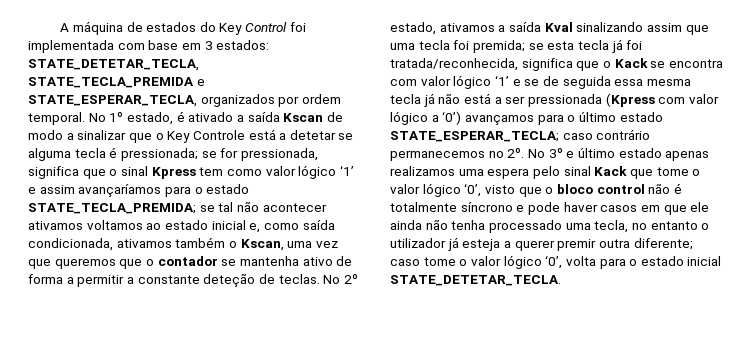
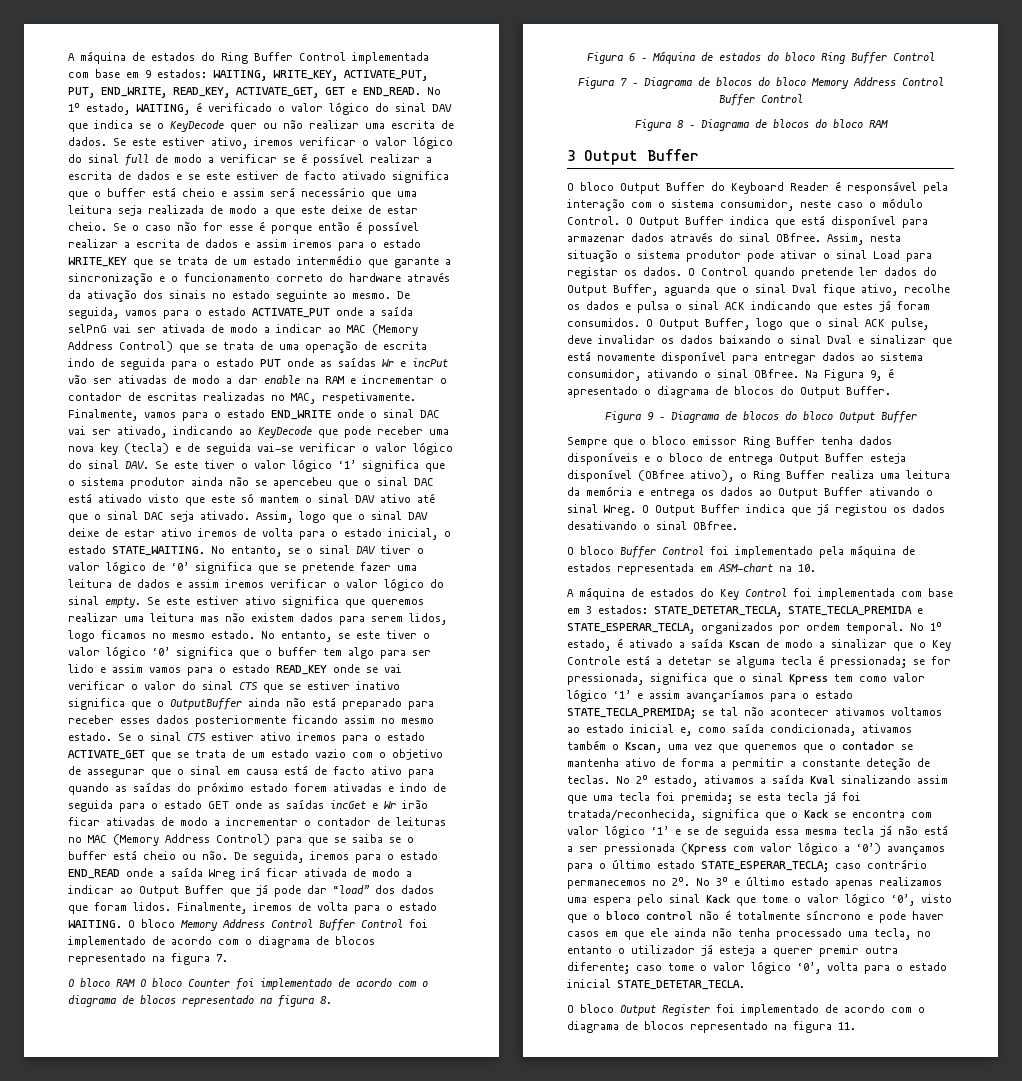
[60,21,216,35] A máquina de estados do -> [68,51,429,64] [68,69,428,81] [68,87,441,98] [68,102,452,115] [68,120,454,132] [68,136,453,149] [68,153,432,166] [68,171,449,183] [68,187,417,200] [68,205,418,217] [68,221,419,234] [68,239,421,251] [68,255,451,268] [68,272,450,285] [68,290,410,302] [68,306,413,319] [68,324,418,336] [68,341,427,353] [68,357,448,370] [68,375,447,384] [68,392,416,404] [68,409,440,421] [68,426,449,438] [68,442,453,455] [68,459,445,472] [68,477,434,489] [68,493,435,506] [68,511,428,523] [68,528,451,540] [68,545,424,557] [68,561,417,574] [68,578,444,591] [68,596,424,608] [68,613,447,625] [68,630,430,642] [68,646,431,659] [68,664,402,676] [68,681,400,693] [68,697,434,710] [68,715,434,727] [68,732,425,744] [68,749,443,761] [68,765,434,778] [68,782,446,795] [68,799,428,812] [68,817,446,826] [68,834,414,846] [68,850,438,863] [68,867,412,880] [68,884,434,897] [68,902,437,914] [68,919,428,931] [68,936,375,948] [68,953,228,965] [68,978,428,990] [68,995,332,1007] [586,51,935,64] [577,77,944,89] [718,94,803,106] [634,119,888,131] [567,149,700,165] [567,181,948,194] [567,198,923,211] [567,215,928,228] [567,232,901,245] [567,250,932,262] [567,267,937,279] [567,284,950,296] [567,300,930,313] [567,318,929,330] [567,335,952,347] [567,351,923,364] [567,368,894,381] [567,386,891,398] [604,411,917,423] [567,436,892,448] [567,452,906,465] [567,469,950,482] [567,486,933,499] [567,503,945,516] [567,521,738,530] [567,545,915,558] [567,563,816,575] [567,587,714,600] A máquina de estados do Ring Buffer Control implementada com base em 9 estados: WAITING, WRITE_KEY, ACTIVATE_PUT, PUT, END_WRITE, READ_KEY, ACTIVATE_GET, GET e END_READ. No 1º estado, WAITING, é verificado o valor lógico do sinal DAV que indica se o KeyDecode quer ou não realizar uma escrita de dados. Se este estiver ativo, iremos verificar o valor lógico do sinal full de modo a verificar se é possível realizar a escrita de dados e se este estiver de facto ativado significa que o buffer está cheio e assim será necessário que uma leitura seja realizada de modo a que este deixe de estar cheio. Se o caso não for esse é porque então é possível realizar a escrita de dados e assim iremos para o estado WRITE_KEY que se trata de um estado intermédio que garante a sincronização e o funcionamento correto do hardware através da ativação dos sinais no estado seguinte ao mesmo. De seguida, vamos para o estado ACTIVATE_PUT onde a saída selPnG vai ser ativada de modo a indicar ao MAC (Memory Address Control) que se trata de uma operação de escrita indo de seguida para o estado PUT onde as saídas Wr e incPut vão ser ativadas de modo a dar enable na RAM e incrementar o contador de escritas realizadas no MAC, respetivamente. Finalmente, vamos para o estado END_WRITE onde o sinal DAC vai ser ativado, indicando ao KeyDecode que pode receber uma nova key (tecla) e de seguida vai-se verificar o valor lógico do sinal DAV. Se este tiver o valor lógico ‘1’ significa que o sistema produtor ainda não se apercebeu que o sinal DAC está ativado visto que este só mantem o sinal DAV ativo até que o sinal DAC seja ativado. Assim, logo que o sinal DAV deixe de estar ativo iremos de volta para o estado inicial, o estado STATE_WAITING. No entanto, se o sinal DAV tiver o valor lógico de ‘0’ significa que se pretende fazer uma leitura de dados e assim iremos verificar o valor lógico do sinal empty. Se este estiver ativo significa que queremos realizar uma leitura mas não existem dados para serem lidos, logo ficamos no mesmo estado. No entanto, se este tiver o valor lógico ‘0’ significa que o buffer tem algo para ser lido e assim vamos para o estado READ_KEY onde se vai verificar o valor do sinal CTS que se estiver inativo significa que o OutputBuffer ainda não está preparado para receber esses dados posteriormente ficando assim no mesmo estado. Se o sinal CTS estiver ativo iremos para o estado ACTIVATE_GET que se trata de um estado vazio com o objetivo de assegurar que o sinal em causa está de facto ativo para quando as saídas do próximo estado forem ativadas e indo de seguida para o estado GET onde as saídas incGet e Wr irão ficar ativadas de modo a incrementar o contador de leituras no MAC (Memory Address Control) para que se saiba se o buffer está cheio ou não. De seguida, iremos para o estado END_READ onde a saída Wreg irá ficar ativada de modo a indicar ao Output Buffer que já pode dar “load” dos dados que foram lidos. Finalmente, iremos de volta para o estado WAITING. O bloco Memory Address Control Buffer Control foi implementado de acordo com o diagrama de blocos representado na figura 7. // O bloco RAM O bloco Counter foi implementado de acordo com o diagrama de blocos representado na figura 8. // Figura 6 – Máquina de estados do bloco Ring Buffer Control // Figura 7 – Diagrama de blocos do bloco Memory Address Control Buffer Control // Figura 8 – Diagrama de blocos do bloco RAM // 3 Output Buffer // O bloco Output Buffer do Keyboard Reader é responsável pela interação com o sistema consumidor, neste caso o módulo Control. O Output Buffer indica que está disponível para armazenar dados através do sinal OBfree. Assim, nesta situação o sistema produtor pode ativar o sinal Load para registar os dados. O Control quando pretende ler dados do Output Buffer, aguarda que o sinal Dval fique ativo, recolhe os dados e pulsa o sinal ACK indicando que estes já foram consumidos. O Output Buffer, logo que o sinal ACK pulse, deve invalidar os dados baixando o sinal Dval e sinalizar que está novamente disponível para entregar dados ao sistema consumidor, ativando o sinal OBfree. Na Figura 9, é apresentado o diagrama de blocos do Output Buffer. // Figura 9 – Diagrama de blocos do bloco Output Buffer // Sempre que o bloco emissor Ring Buffer tenha dados disponíveis e o bloco de entrega Output Buffer esteja disponível (OBfree ativo), o Ring Buffer realiza uma leitura da memória e entrega os dados ao Output Buffer ativando o sinal Wreg. O Output Buffer indica que já registou os dados desativando o sinal OBfree. // O bloco Buffer Control foi implementado pela máquina de estados representada em ASM-chart na 10. // A máquina de estados do
(561, 280) none -> [567,1004,925,1016] [567,1021,856,1033] // O bloco Output Register foi implementado de acordo com o diagrama de blocos representado na figura 11.

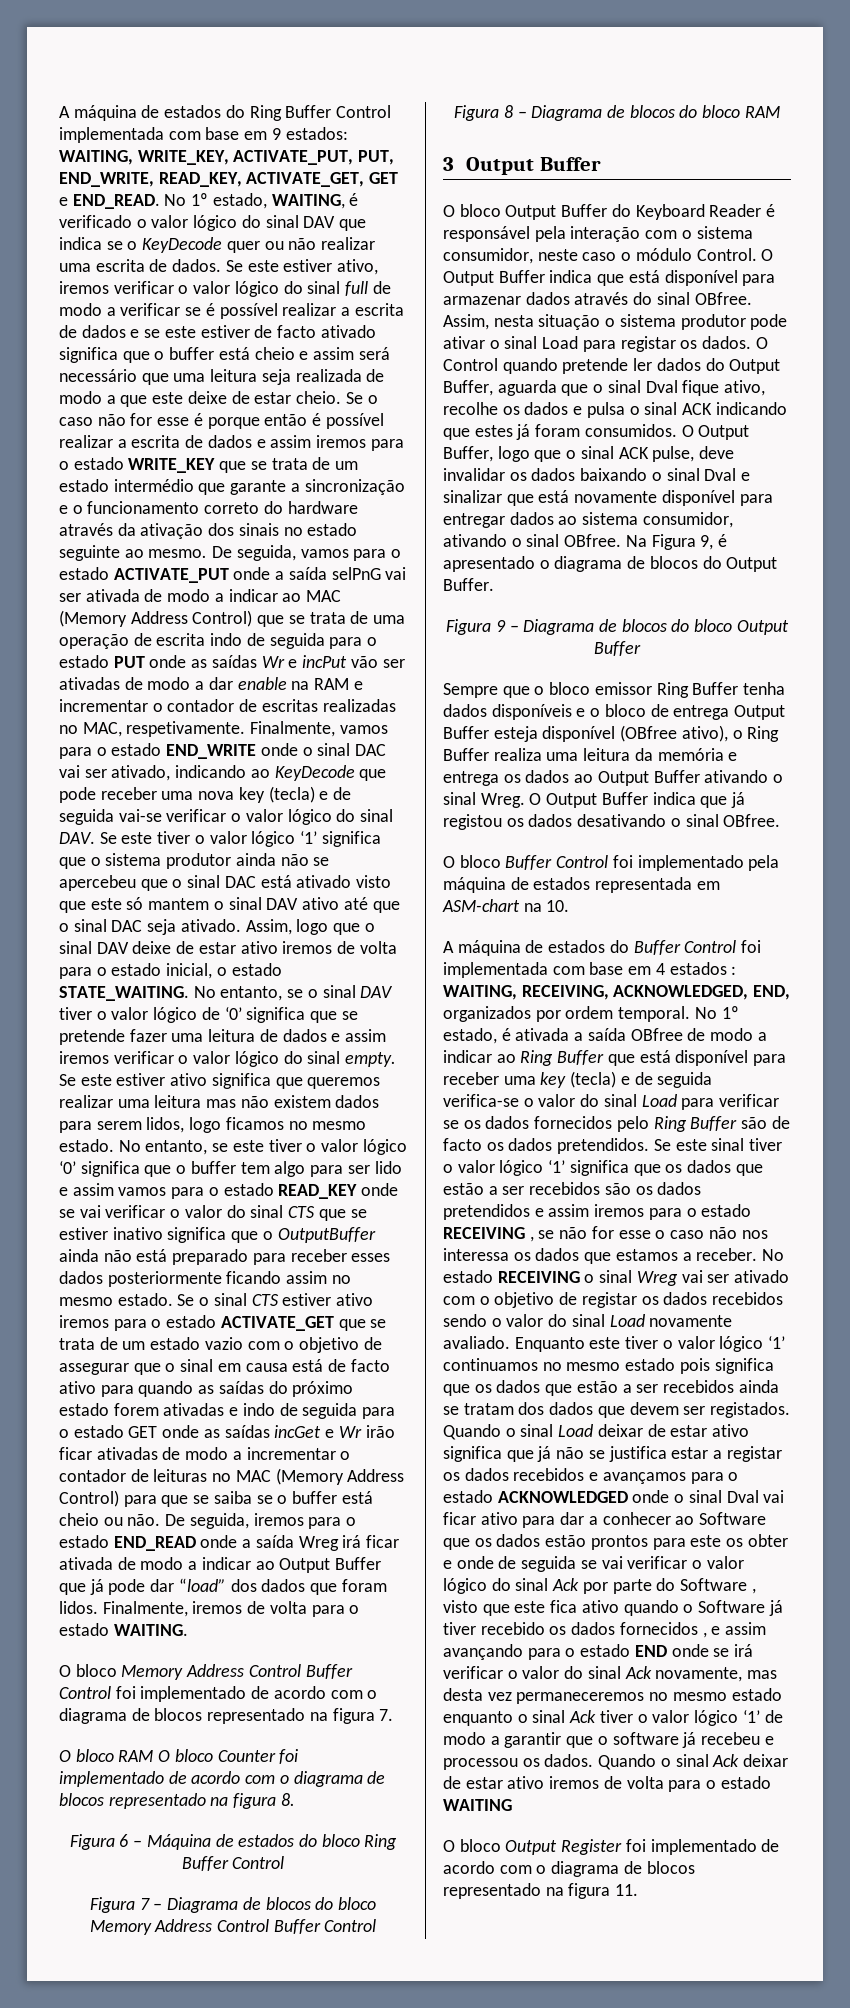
(122, 924) none -> (188, 1630) //
[720,589,739,600] Key -> [633,940,681,955] Buffer
[586,605,923,617] [567,623,695,634] 3 estados: STATE_DETETAR_TECLA, STATE_TECLA_PREMIDA e STATE_ESPERAR_TECLA, -> [655,962,737,975] [443,985,791,1000] 4 estados : WAITING, RECEIVING, ACKNOWLEDGED, END,
[629,638,951,651] [567,655,951,668] [567,673,925,685] [567,689,853,702] [567,707,942,719] [567,723,912,736] [567,740,913,753] [567,758,930,770] [567,774,948,787] [567,791,861,804] [567,809,932,821] [567,825,948,838] [567,842,945,855] [567,859,927,872] [567,876,942,889] [567,893,952,906] [567,910,944,923] [567,928,931,940] [567,944,898,957] [567,961,947,974] [567,979,745,990] ativado a saída Kscan de modo a sinalizar que o Key Controle está a detetar se alguma tecla é pressionada; se for pressionada, significa que o sinal Kpress tem como valor lógico ‘1’ e assim avançaríamos para o estado STATE_TECLA_PREMIDA; se tal não acontecer ativamos voltamos ao estado inicial e, como saída condicionada, ativamos também o Kscan, uma vez que queremos que o contador se mantenha ativo de forma a permitir a constante deteção de teclas. No 2º estado, ativamos a saída Kval sinalizando assim que uma tecla foi premida; se esta tecla já foi tratada/reconhecida, significa que o Kack se encontra com valor lógico ‘1’ e se de seguida essa mesma tecla já não está a ser pressionada (Kpress com valor lógico a ‘0’) avançamos para o último estado STATE_ESPERAR_TECLA; caso contrário permanecemos no 2º. No 3º e último estado apenas realizamos uma espera pelo sinal Kack que tome o valor lógico ‘0’, visto que o bloco control não é totalmente síncrono e pode haver casos em que ele ainda não tenha processado uma tecla, no entanto o utilizador já esteja a querer premir outra diferente; caso tome o valor lógico ‘0’, volta para o estado inicial STATE_DETETAR_TECLA. -> [515,1028,767,1041] [443,1050,787,1066] [443,1071,713,1088] [443,1094,780,1110] [443,1116,790,1132] [443,1138,783,1154] [443,1160,763,1176] [443,1182,702,1195] [443,1204,752,1220] [443,1226,768,1242] [443,1248,785,1264] [443,1270,790,1286] [443,1292,784,1308] [443,1314,733,1327] [443,1336,786,1352] [443,1358,774,1374] [443,1380,779,1396] [443,1402,791,1418] [443,1424,750,1440] [443,1446,782,1462] [443,1468,739,1484] [443,1490,785,1503] [443,1512,767,1528] [443,1534,788,1550] [443,1556,744,1572] [443,1578,756,1594] [443,1600,783,1616] [443,1622,767,1638] [443,1644,754,1660] [443,1666,778,1682] [443,1688,782,1704] [443,1710,783,1726] [443,1732,774,1748] [443,1754,789,1770] [443,1776,771,1792] [443,1799,512,1811] ativada a saída OBfree de modo a indicar ao Ring Buffer que está disponível para receber uma key (tecla) e de seguida verifica-se o valor do sinal Load para verificar se os dados fornecidos pelo Ring Buffer são de facto os dados pretendidos. Se este sinal tiver o valor lógico ‘1’ significa que os dados que estão a ser recebidos são os dados pretendidos e assim iremos para o estado RECEIVING , se não for esse o caso não nos interessa os dados que estamos a receber. No estado RECEIVING o sinal Wreg vai ser ativado com o objetivo de registar os dados recebidos sendo o valor do sinal Load novamente avaliado. Enquanto este tiver o valor lógico ‘1’ continuamos no mesmo estado pois significa que os dados que estão a ser recebidos ainda se tratam dos dados que devem ser registados. Quando o sinal Load deixar de estar ativo significa que já não se justifica estar a registar os dados recebidos e avançamos para o estado ACKNOWLEDGED onde o sinal Dval vai ficar ativo para dar a conhecer ao Software que os dados estão prontos para este os obter e onde de seguida se vai verificar o valor lógico do sinal Ack por parte do Software , visto que este fica ativo quando o Software já tiver recebido os dados fornecidos , e assim avançando para o estado END onde se irá verificar o valor do sinal Ack novamente, mas desta vez permaneceremos no mesmo estado enquanto o sinal Ack tiver o valor lógico ‘1’ de modo a garantir que o software já recebeu e processou os dados. Quando o sinal Ack deixar de estar ativo iremos de volta para o estado WAITING

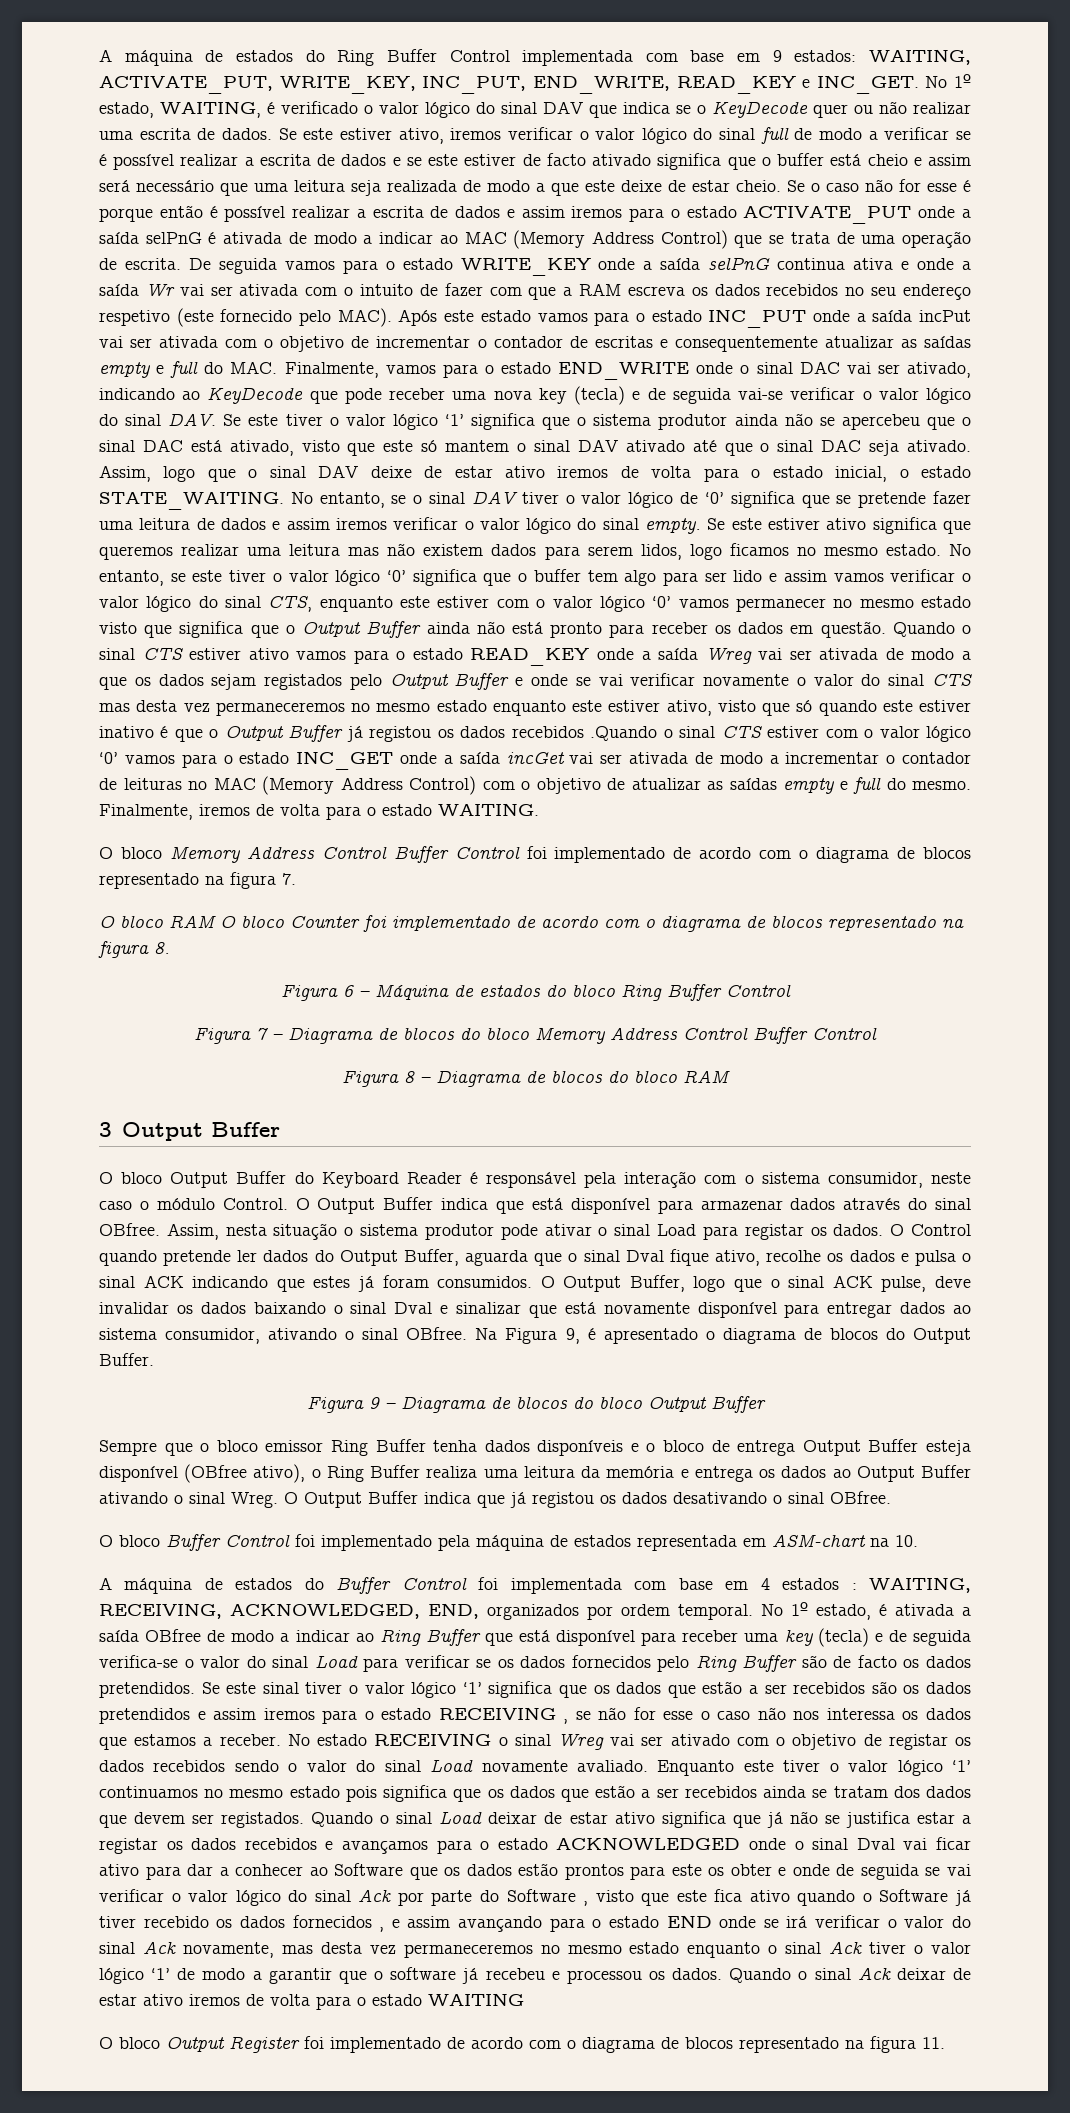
[137,150,395,165] [59,172,399,187] [59,194,160,209] WRITE_KEY, ACTIVATE_PUT, PUT, END_WRITE, READ_KEY, ACTIVATE_GET, GET e END_READ. -> [99,75,919,94] ACTIVATE_PUT, WRITE_KEY, INC_PUT, END_WRITE, READ_KEY e INC_GET.
[128,457,359,473] [59,479,405,495] [59,501,358,514] [59,523,358,539] [59,545,402,561] [59,567,109,580] WRITE_KEY que se trata de um estado intermédio que garante a sincronização e o funcionamento correto do hardware através da ativação dos sinais no estado seguinte ao mesmo. De seguida, vamos para o estado -> (737, 212) none
[385,567,407,580] [59,593,81,602] vai ser -> [208,232,217,244] é
[156,633,378,649] [59,655,405,668] [59,677,363,690] escrita indo de seguida para o estado PUT onde as saídas Wr e incPut vão ser ativadas de modo a dar enable na RAM e -> [124,257,972,276] [99,283,972,300] [99,308,971,328] [99,336,370,352] escrita. De seguida vamos para o estado WRITE_KEY onde a saída selPnG continua ativa e onde a saída Wr vai ser ativada com o intuito de fazer com que a RAM escreva os dados recebidos no seu endereço respetivo (este fornecido pelo MAC). Após este estado vamos para o estado INC_PUT onde a saída incPut vai ser ativada com o objetivo de
[322,699,396,712] [59,721,246,737] realizadas no MAC, respetivamente. -> [659,336,971,352] [99,361,278,378] e consequentemente atualizar as saídas empty e full do MAC.
[296,875,352,888] ativado -> [229,440,294,456] ativado,
[302,897,340,910] ativo -> [625,440,685,452] ativado
(167, 1191) none -> [890,569,971,582] [99,596,972,612] [99,621,971,638] [99,648,347,660] verificar o valor lógico do sinal CTS, enquanto este estiver com o valor lógico ‘0’ vamos permanecer no mesmo estado visto que significa que o Output Buffer ainda não está pronto para receber os dados em questão. Quando o sinal CTS estiver ativo vamos
[59,1205,166,1218] se vai verificar -> [641,647,971,664] [99,673,790,690] a saída Wreg vai ser ativada de modo a que os dados sejam registados pelo Output Buffer e onde se vai verificar novamente
[318,1209,367,1221] que se -> [99,700,913,716] mas desta vez permaneceremos no mesmo estado enquanto este estiver ativo, visto que só quando este
[167,1227,376,1243] [59,1249,391,1265] [59,1271,351,1287] [59,1293,374,1306] [59,1315,387,1331] [59,1337,382,1353] [59,1359,390,1375] [59,1381,354,1397] [59,1403,396,1419] [59,1425,395,1438] [59,1447,158,1460] significa que o OutputBuffer ainda não está preparado para receber esses dados posteriormente ficando assim no mesmo estado. Se o sinal CTS estiver ativo iremos para o estado ACTIVATE_GET que se trata de um estado vazio com o objetivo de assegurar que o sinal em causa está de facto ativo para quando as saídas do próximo estado forem ativadas e indo de seguida para o estado GET onde as saídas incGet e Wr irão ficar ativadas -> [160,725,972,742] [99,751,688,770] é que o Output Buffer já registou os dados recebidos .Quando o sinal CTS estiver com o valor lógico ‘0’ vamos para o estado INC_GET onde a saída incGet vai ser ativada
[123,1491,373,1507] [59,1513,357,1529] [59,1535,400,1551] [59,1557,382,1573] [59,1578,387,1595] [59,1601,98,1614] para que se saiba se o buffer está cheio ou não. De seguida, iremos para o estado END_READ onde a saída Wreg irá ficar ativada de modo a indicar ao Output Buffer que já pode dar “load” dos dados que foram lidos. -> [482,777,971,794] com o objetivo de atualizar as saídas empty e full do mesmo.

